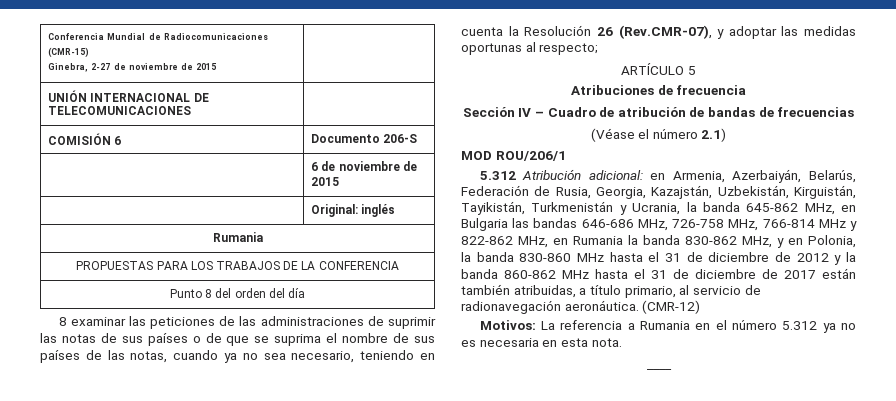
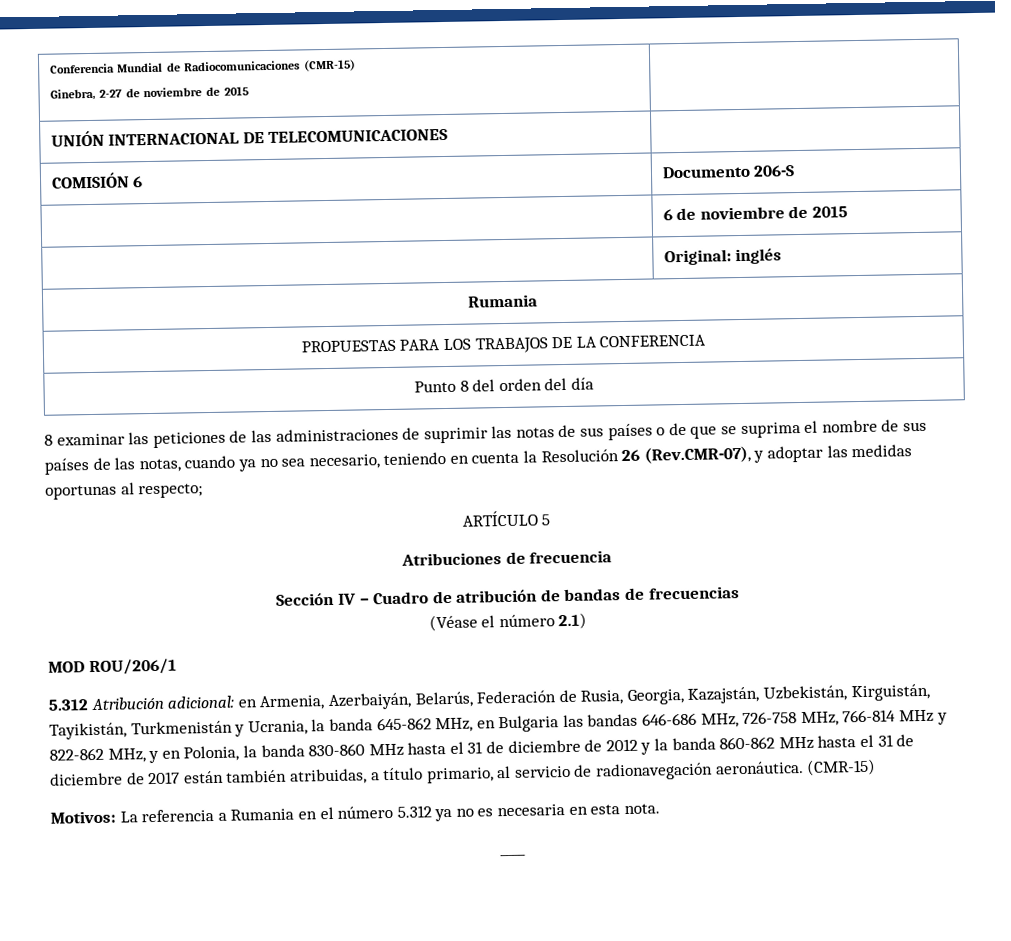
[553,235,772,248] en Rumania la banda 830-862 MHz, -> (146, 755) none
[642,300,701,314] (CMR-12) -> [806,758,877,776] (CMR-15)

